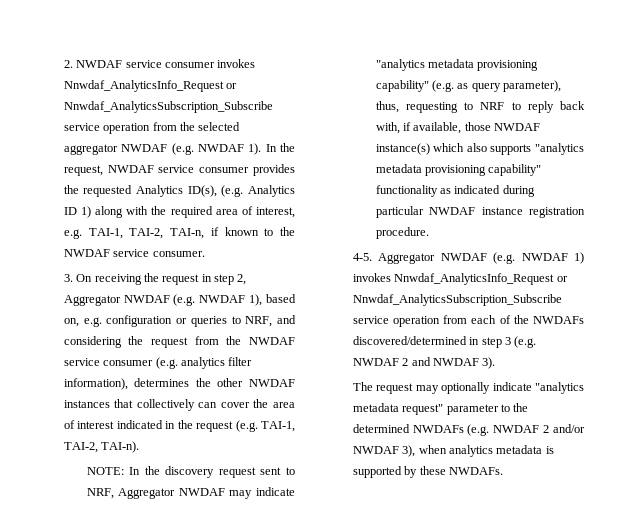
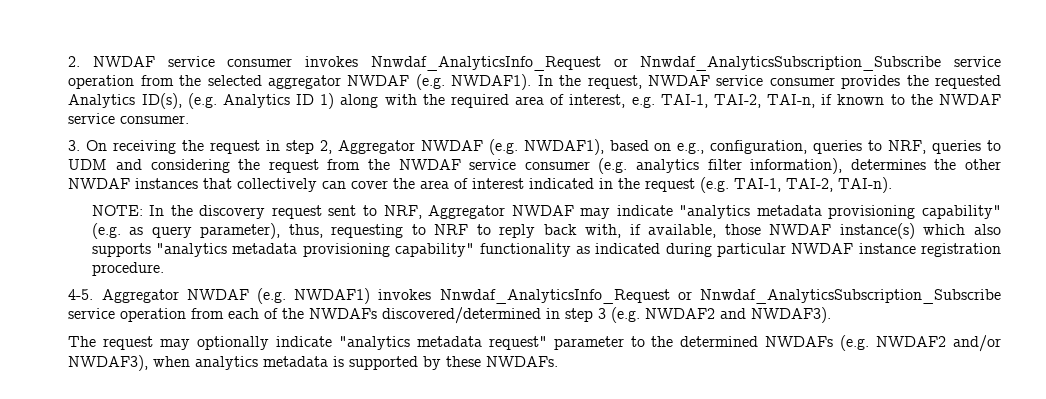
[197,143,262,155] NWDAF 1). -> [451,74,532,90] NWDAF1).
[199,294,296,306] [63,315,273,327] NWDAF 1), based on, e.g. configuration or queries to NRF, -> [523,139,1002,155] [68,159,108,170] NWDAF1), based on e.g., configuration, queries to NRF, queries to UDM
[521,252,584,264] NWDAF 1) -> [294,288,371,304] NWDAF1)
[352,357,496,369] NWDAF 2 and NWDAF 3). -> [645,307,832,323] NWDAF2 and NWDAF3).
[493,424,585,433] [352,445,416,457] NWDAF 2 and/or NWDAF 3), -> [876,335,1001,352] [68,355,149,371] NWDAF2 and/or NWDAF3),

